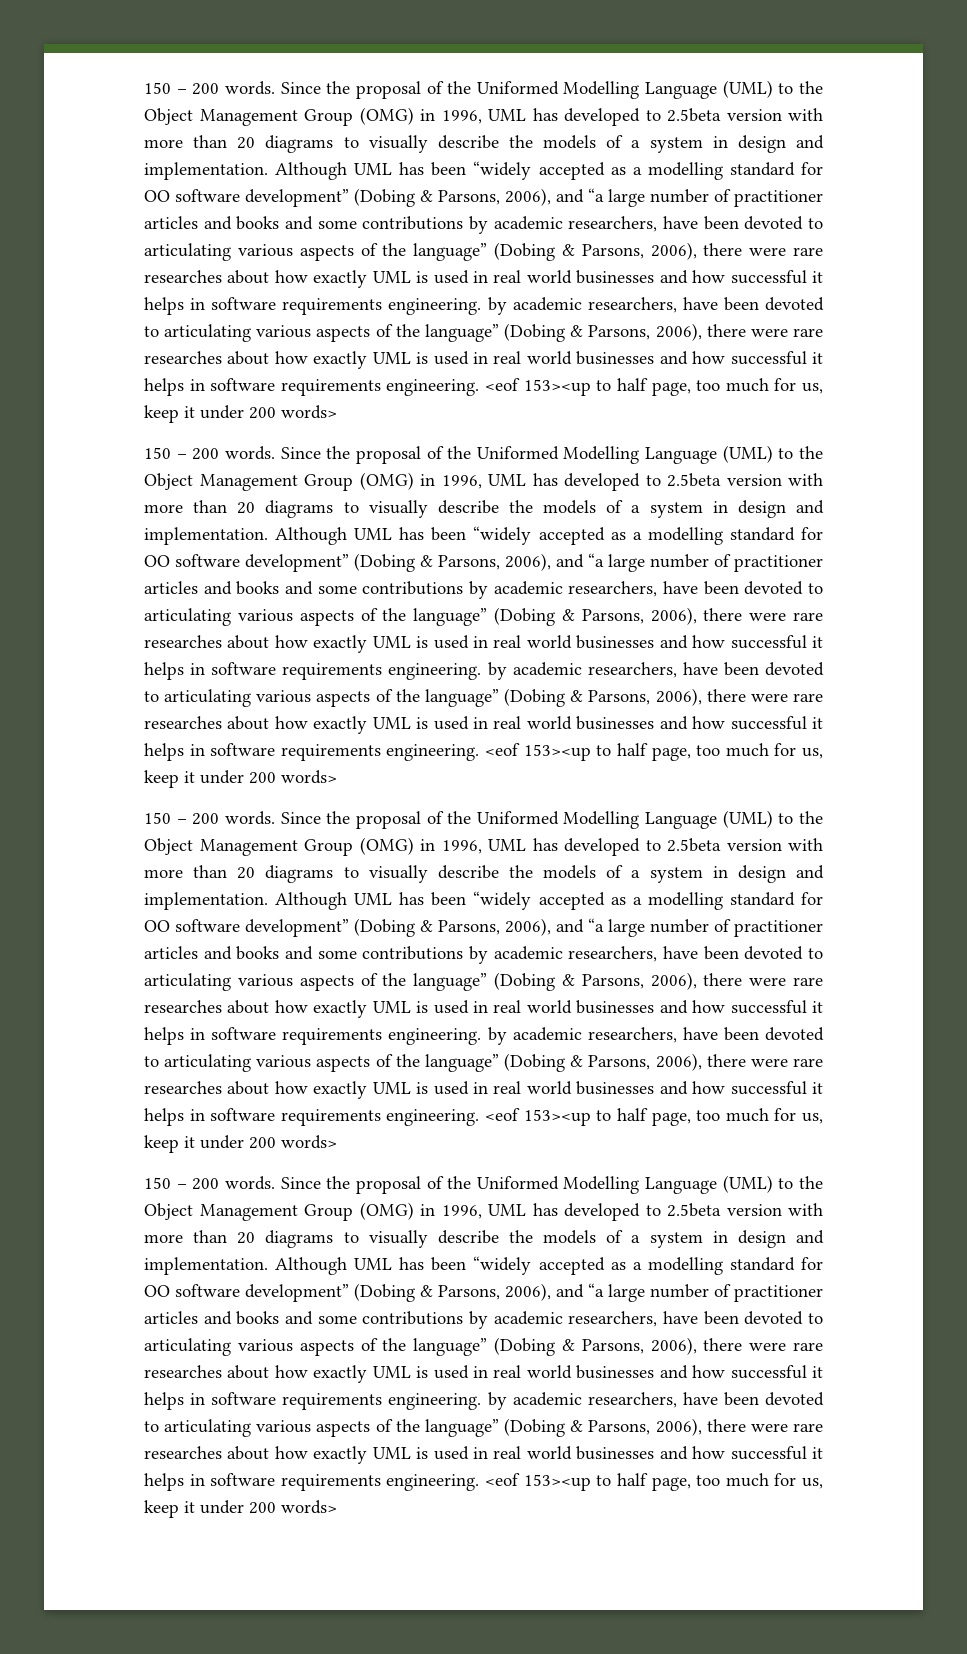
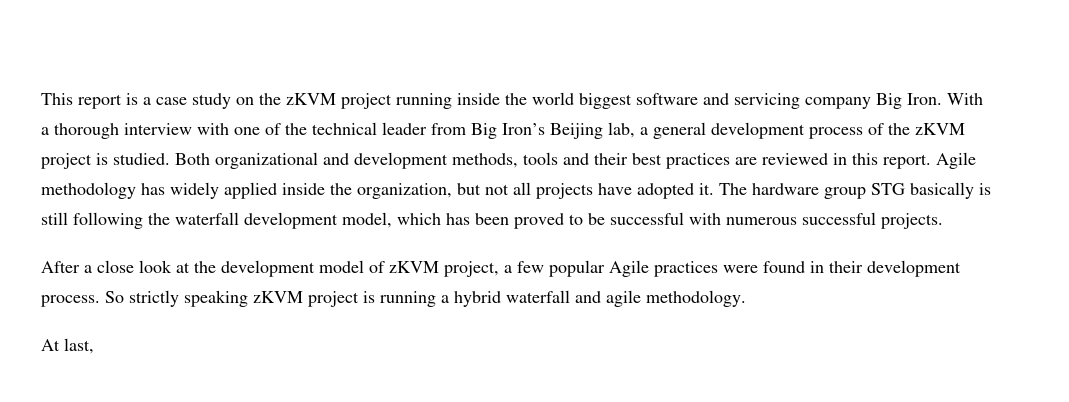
[144,80,823,99] [144,107,823,126] [144,135,824,153] [144,161,823,180] [144,188,823,207] [144,216,823,234] [144,242,824,261] [144,270,824,288] [144,297,825,315] [144,323,823,342] [144,351,824,369] [144,378,824,396] [144,405,337,423] [144,445,823,464] [144,472,823,491] [144,500,824,518] [144,526,823,545] [144,553,823,572] [144,581,823,599] [144,607,824,626] [144,635,824,653] [144,662,825,680] [144,688,823,707] [144,716,824,734] [144,743,824,761] [144,770,337,788] [144,810,823,829] [144,837,823,856] [144,865,824,883] [144,891,823,910] [144,918,823,937] [144,946,823,964] [144,972,824,991] [144,1000,824,1018] [144,1027,825,1045] [144,1053,823,1072] [144,1081,824,1099] [144,1108,824,1126] [144,1135,337,1153] [144,1175,823,1194] [144,1202,823,1221] [144,1230,824,1248] [144,1256,823,1275] [144,1283,823,1302] [144,1311,823,1329] [144,1337,824,1356] [144,1365,824,1383] [144,1392,825,1410] [144,1418,823,1437] [144,1446,824,1464] [144,1473,824,1491] [144,1500,337,1518] 150 – 200 words. Since the proposal of the Uniformed Modelling Language (UML) to the Object Management Group (OMG) in 1996, UML has developed to 2.5beta version with more than 20 diagrams to visually describe the models of a system in design and implementation. Although UML has been “widely accepted as a modelling standard for OO software development” (Dobing & Parsons, 2006), and “a large number of practitioner articles and books and some contributions by academic researchers, have been devoted to articulating various aspects of the language” (Dobing & Parsons, 2006), there were rare researches about how exactly UML is used in real world businesses and how successful it helps in software requirements engineering. by academic researchers, have been devoted to articulating various aspects of the language” (Dobing & Parsons, 2006), there were rare researches about how exactly UML is used in real world businesses and how successful it helps in software requirements engineering. <eof 153><up to half page, too much for us, keep it under 200 words> // 150 – 200 words. Since the proposal of the Uniformed Modelling Language (UML) to the Object Management Group (OMG) in 1996, UML has developed to 2.5beta version with more than 20 diagrams to visually describe the models of a system in design and implementation. Although UML has been “widely accepted as a modelling standard for OO software development” (Dobing & Parsons, 2006), and “a large number of practitioner articles and books and some contributions by academic researchers, have been devoted to articulating various aspects of the language” (Dobing & Parsons, 2006), there were rare researches about how exactly UML is used in real world businesses and how successful it helps in software requirements engineering. by academic researchers, have been devoted to articulating various aspects of the language” (Dobing & Parsons, 2006), there were rare researches about how exactly UML is used in real world businesses and how successful it helps in software requirements engineering. <eof 153><up to half page, too much for us, keep it under 200 words> // 150 – 200 words. Since the proposal of the Uniformed Modelling Language (UML) to the Object Management Group (OMG) in 1996, UML has developed to 2.5beta version with more than 20 diagrams to visually describe the models of a system in design and implementation. Although UML has been “widely accepted as a modelling standard for OO software development” (Dobing & Parsons, 2006), and “a large number of practitioner articles and books and some contributions by academic researchers, have been devoted to articulating various aspects of the language” (Dobing & Parsons, 2006), there were rare researches about how exactly UML is used in real world businesses and how successful it helps in software requirements engineering. by academic researchers, have been devoted to articulating various aspects of the language” (Dobing & Parsons, 2006), there were rare researches about how exactly UML is used in real world businesses and how successful it helps in software requirements engineering. <eof 153><up to half page, too much for us, keep it under 200 words> // 150 – 200 words. Since the proposal of the Uniformed Modelling Language (UML) to the Object Management Group (OMG) in 1996, UML has developed to 2.5beta version with more than 20 diagrams to visually describe the models of a system in design and implementation. Although UML has been “widely accepted as a modelling standard for OO software development” (Dobing & Parsons, 2006), and “a large number of practitioner articles and books and some contributions by academic researchers, have been devoted to articulating various aspects of the language” (Dobing & Parsons, 2006), there were rare researches about how exactly UML is used in real world businesses and how successful it helps in software requirements engineering. by academic researchers, have been devoted to articulating various aspects of the language” (Dobing & Parsons, 2006), there were rare researches about how exactly UML is used in real world businesses and how successful it helps in software requirements engineering. <eof 153><up to half page, too much for us, keep it under 200 words> -> [41,92,983,109] [41,122,965,139] [41,152,976,169] [41,182,991,199] [41,212,943,229] [41,260,961,277] [41,290,746,307] [41,338,94,354] This report is a case study on the zKVM project running inside the world biggest software and servicing company Big Iron. With a thorough interview with one of the technical leader from Big Iron’s Beijing lab, a general development process of the zKVM project is studied. Both organizational and development methods, tools and their best practices are reviewed in this report. Agile methodology has widely applied inside the organization, but not all projects have adopted it. The hardware group STG basically is still following the waterfall development model, which has been proved to be successful with numerous successful projects. // After a close look at the development model of zKVM project, a few popular Agile practices were found in their development process. So strictly speaking zKVM project is running a hybrid waterfall and agile methodology. // At last,

